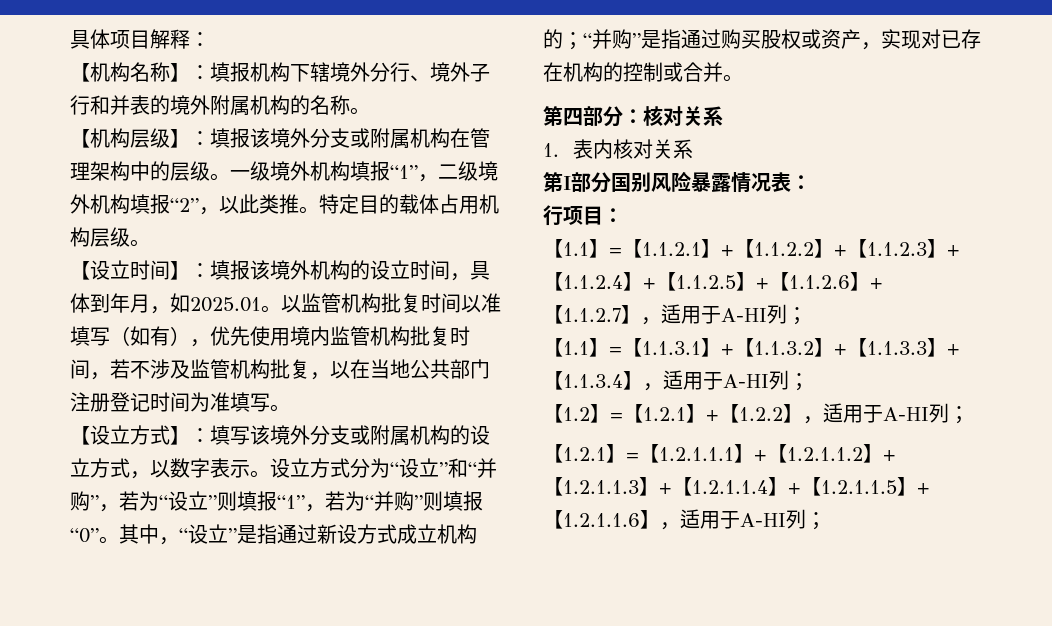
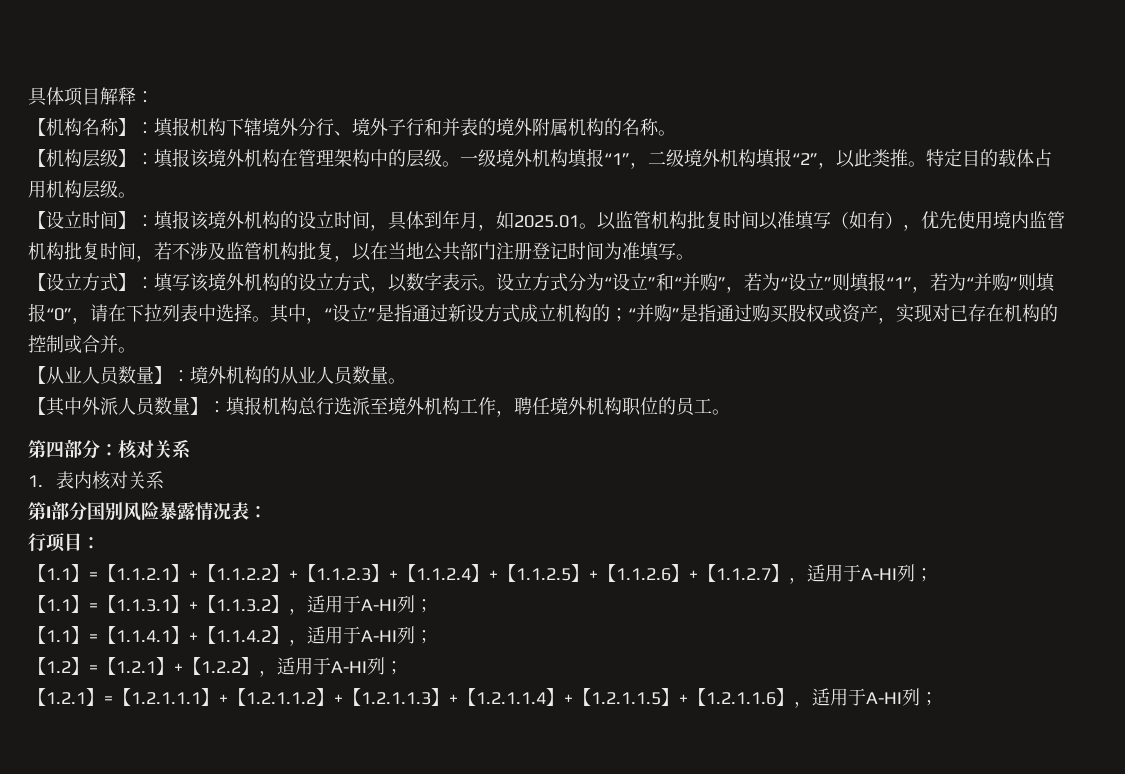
[310,128,410,149] 分支或附属 -> (244, 158) none
[310,425,410,446] 分支或附属 -> (244, 282) none
(99, 535) none -> [72,303,252,324] ，请在下拉列表中选择
(743, 78) none -> [28,366,406,385] [28,396,730,417] // 【从业人员数量】：境外机构的从业人员数量。 // 【其中外派人员数量】：填报机构总行选派至境外机构工作，聘任境外机构职位的员工。
[834,338,960,357] [543,371,623,390] +【1.1.3.3】+【1.1.3.4 -> [289,595,433,615] [28,626,271,644] ，适用于A-HI列； // 【1.1】=【1.1.4.1】+【1.1.4.2

